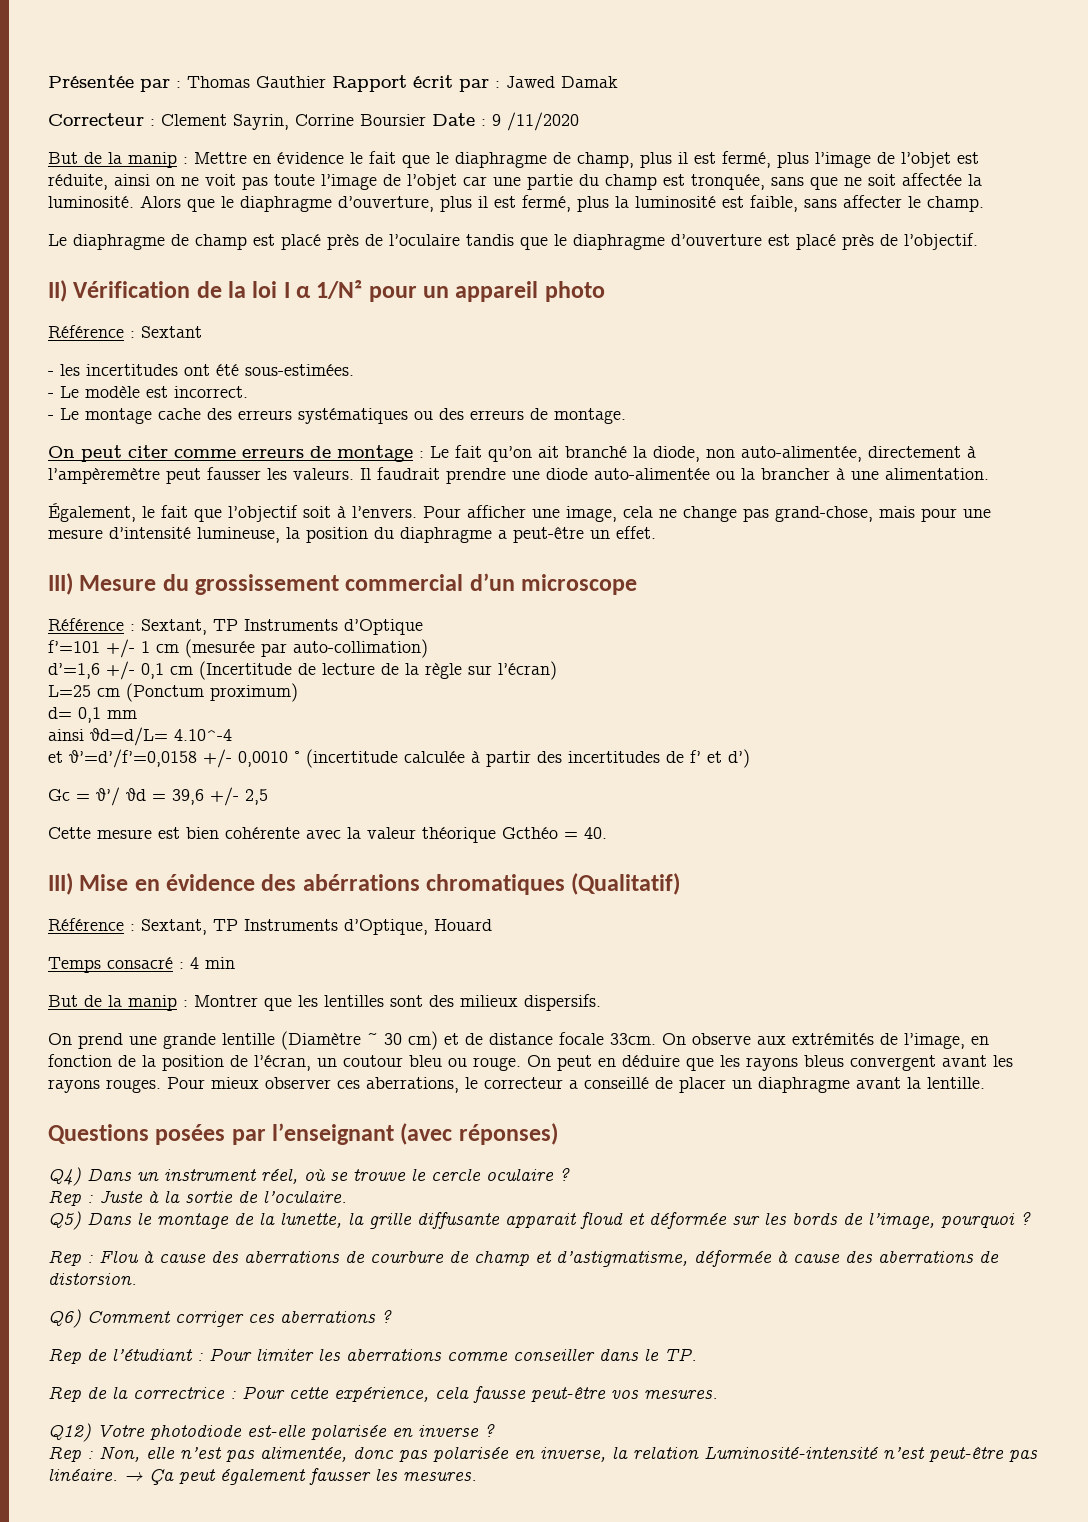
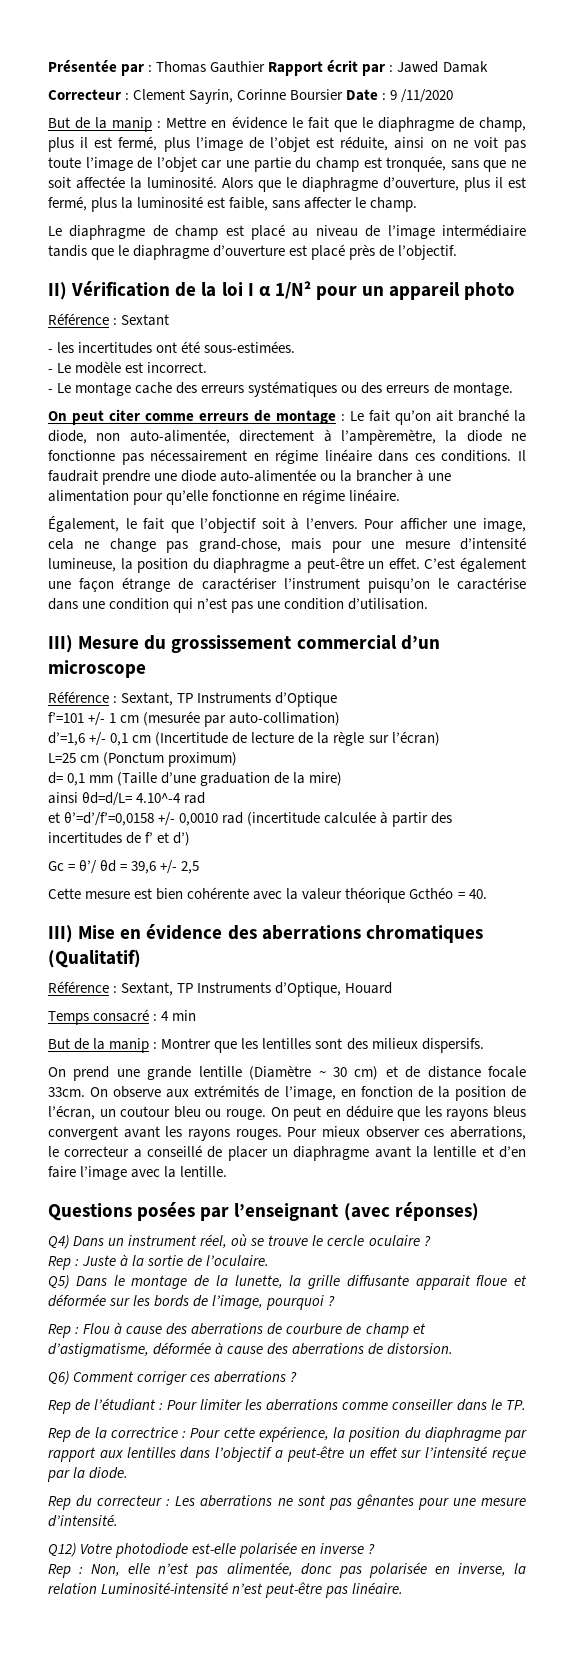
[295,114,354,126] Corrine -> [237,89,287,100] Corinne
[327,234,460,250] près de l’oculaire -> [292,224,526,239] au niveau de l’image intermédiaire
[48,467,354,484] l’ampèremètre peut fausser les valeurs. -> [340,429,526,445] [48,449,512,465] l’ampèremètre, la diode ne fonctionne pas nécessairement en régime linéaire dans ces conditions.
[885,468,989,480] alimentation. -> [48,489,401,505] alimentation pour qu’elle fonctionne en régime linéaire.
(656, 532) none -> [424,557,526,572] [48,577,526,593] [48,598,429,613] C’est également une façon étrange de caractériser l’instrument puisqu’on le caractérise dans une condition qui n’est pas une condition d’utilisation.
(137, 714) none -> [117,772,343,786] (Taille d’une graduation de la mire)
(232, 735) none -> [184,792,206,804] rad
[294,751,300,763] ° -> [222,812,244,824] rad
[302,874,420,891] abérrations -> [261,925,361,940] aberrations
(921, 1083) none -> [433,1146,526,1158] [48,1166,177,1180] lentille et d’en faire l’image avec la
[580,1212,623,1229] floud -> [476,1275,508,1286] floue
[435,1386,718,1403] cela fausse peut-être vos mesures. -> [333,1427,527,1442] [48,1446,526,1462] [47,1467,129,1482] [48,1494,526,1510] [48,1514,118,1527] la position du diaphragme par rapport aux lentilles dans l’objectif a peut-être un effet sur l’intensité reçue par la diode. // Rep du correcteur : Les aberrations ne sont pas gênantes pour une mesure d’intensité.
[124,1468,477,1485] → Ça peut également fausser les mesures. -> (404, 1588) none

